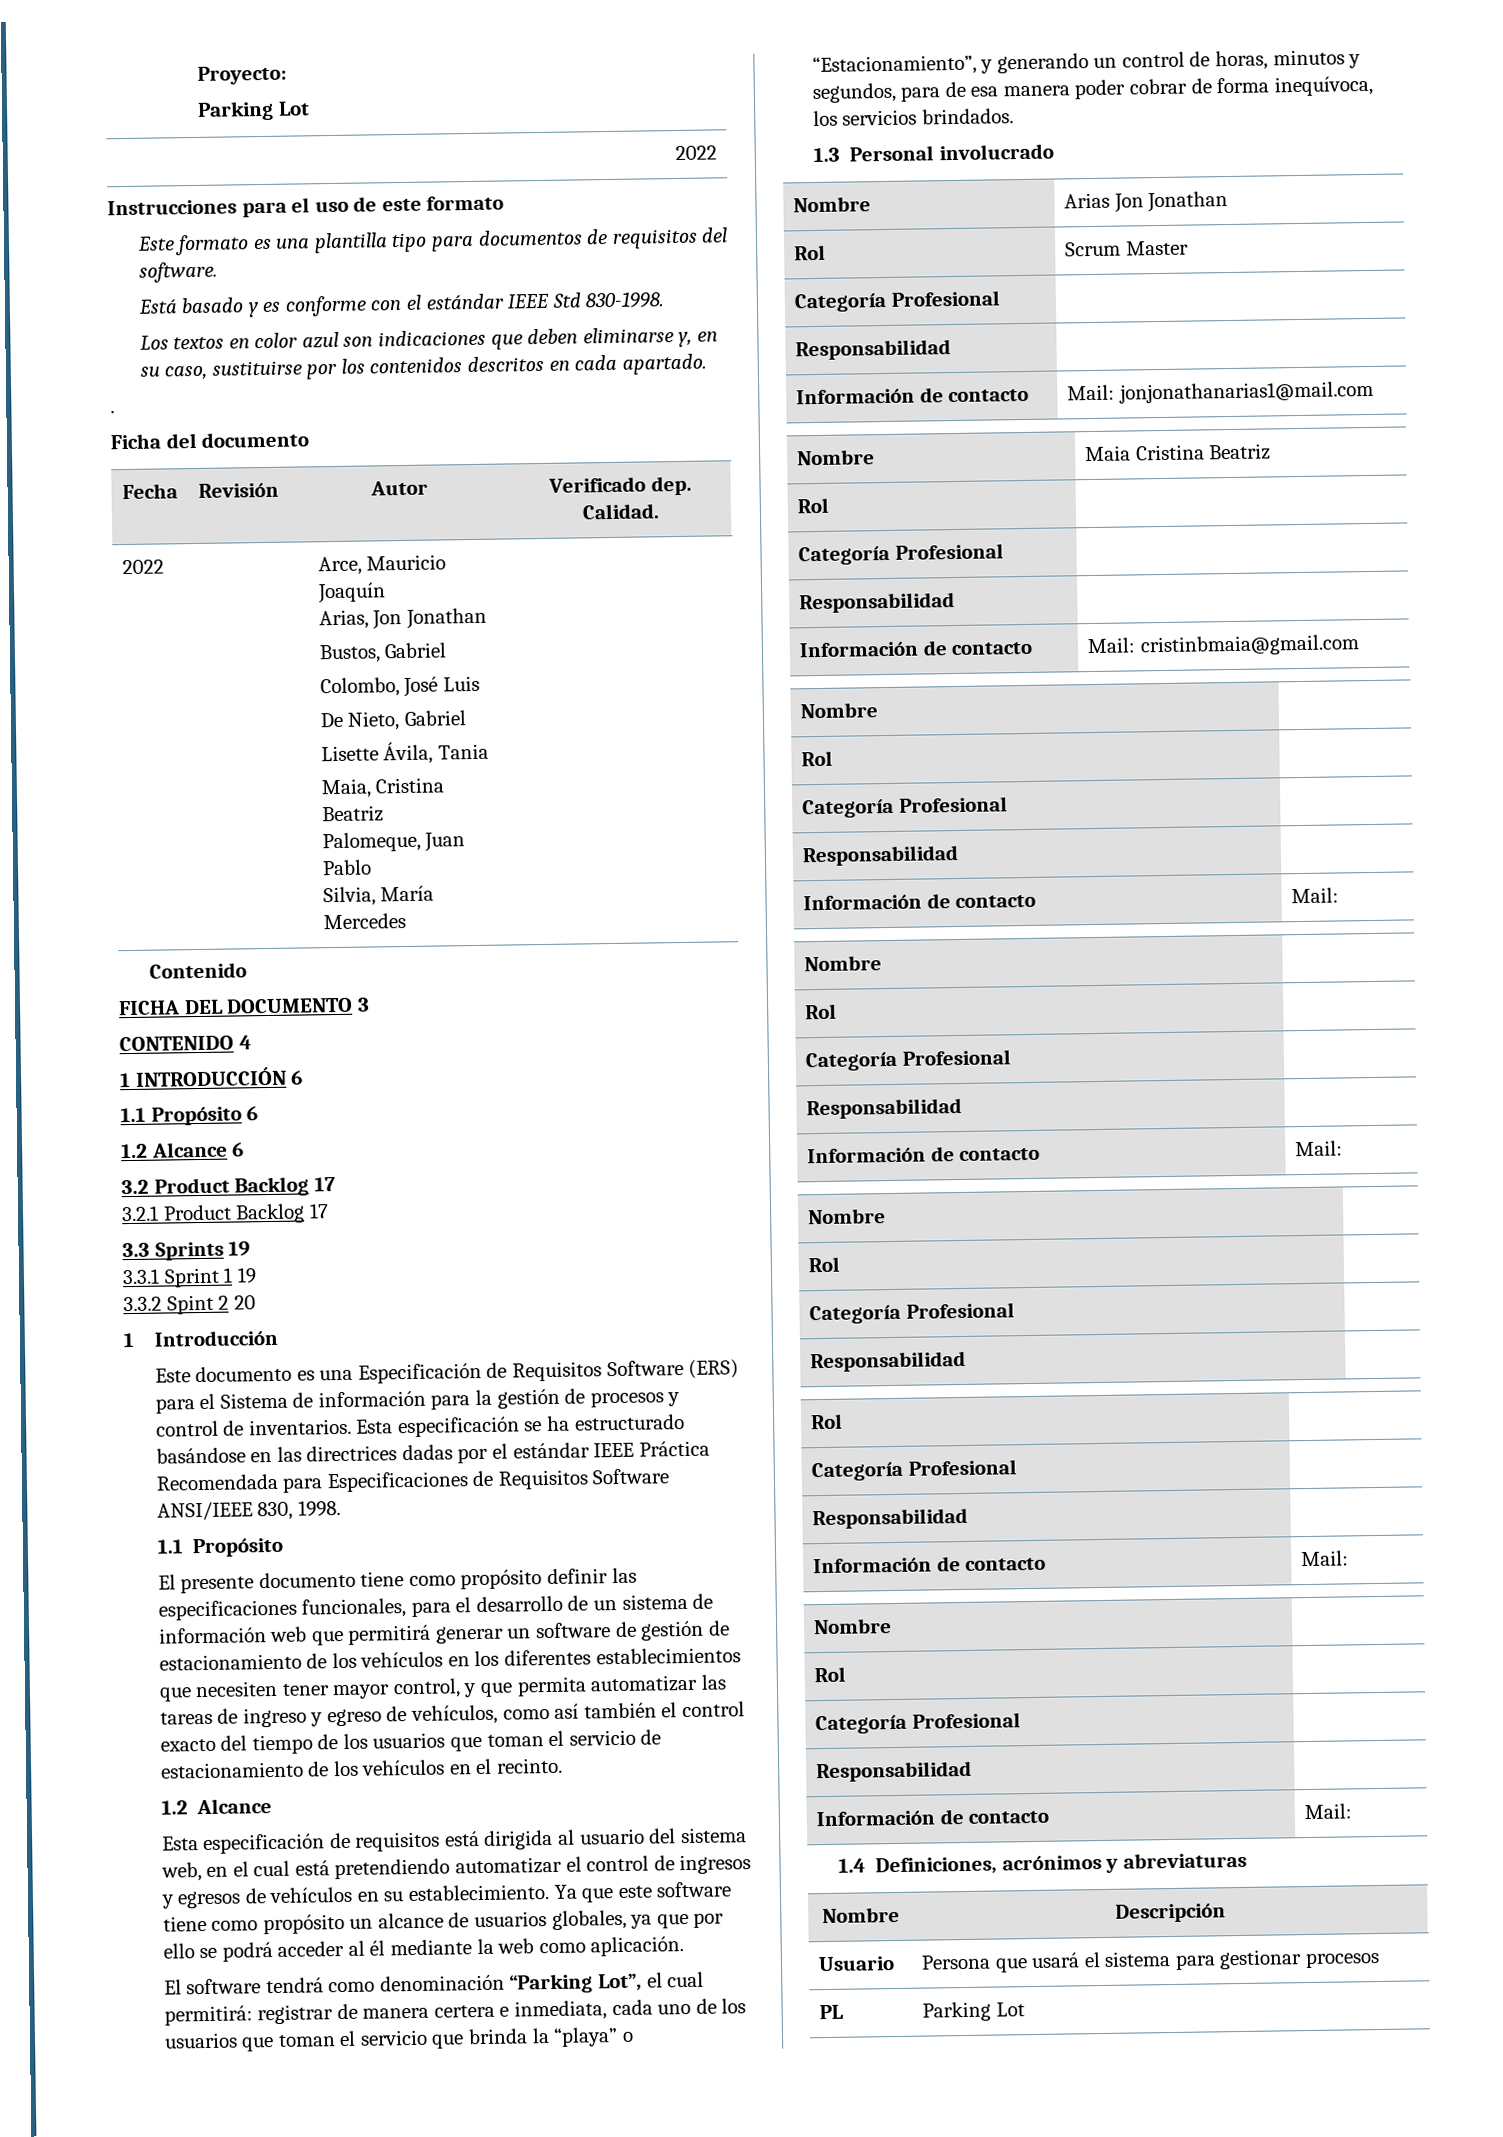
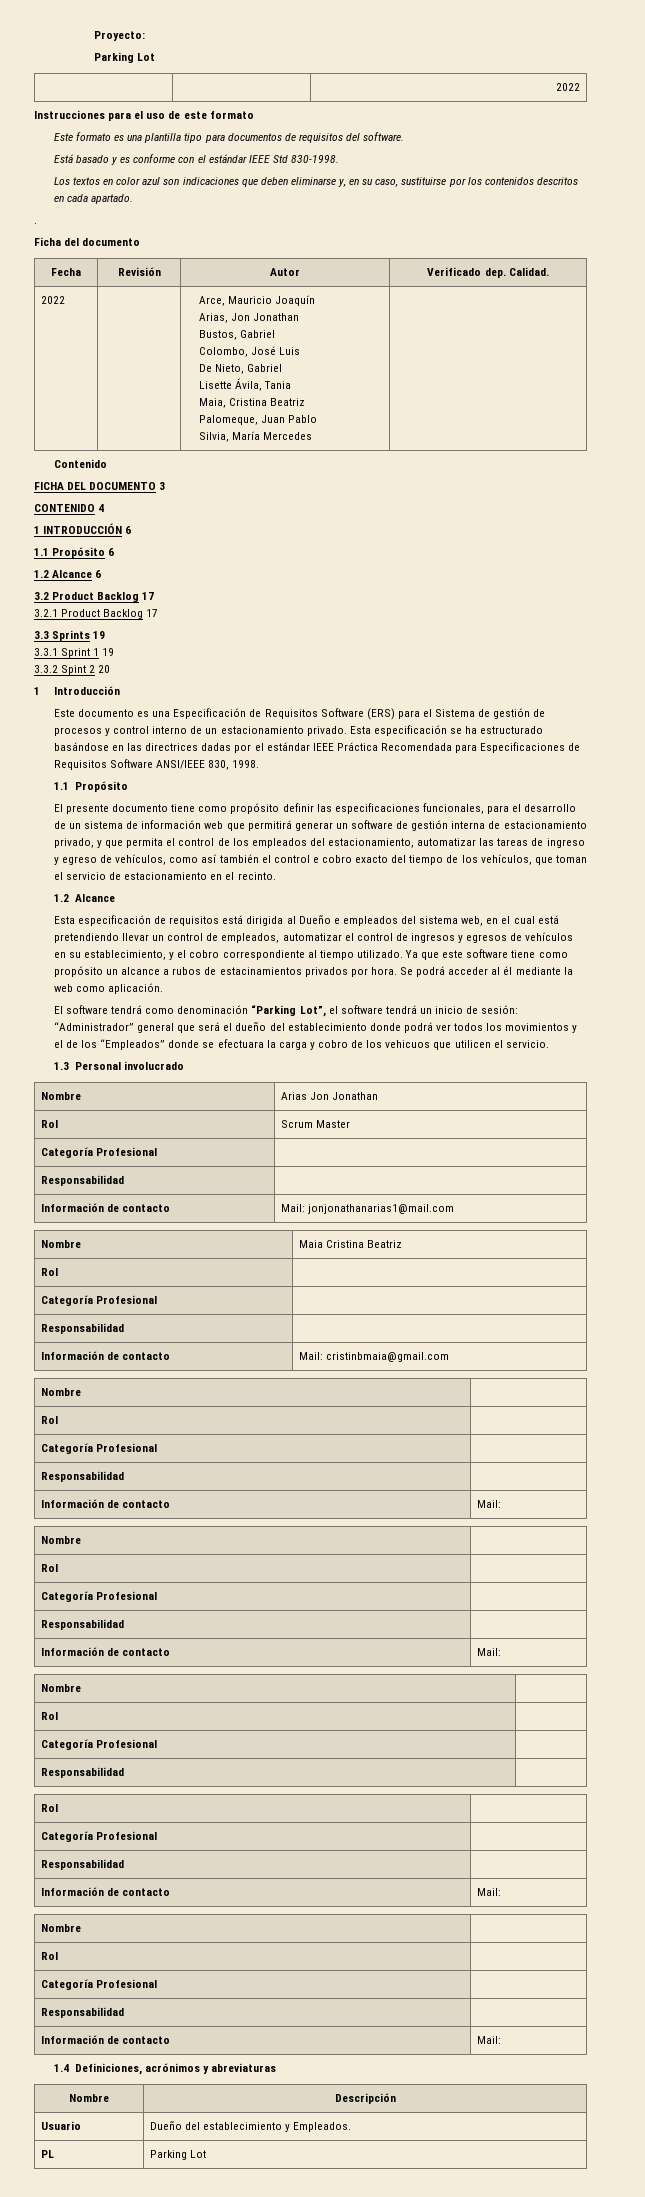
[317,1389,493,1410] información para la -> (491, 713) none
[223,1418,352,1436] de inventarios. -> [152,726,347,736] interno de un estacionamiento privado.
[707,1620,730,1636] [158,1647,741,1671] [158,1676,587,1702] de estacionamiento de los vehículos en los diferentes establecimientos que necesiten tener mayor control, y que permita -> [451,821,587,829] [53,838,415,848] interna de estacionamiento privado, y que permita el control de los empleados del estacionamiento,
(745, 1709) none -> [312,855,353,863] e cobro
[372,1732,446,1749] usuarios -> [480,854,532,865] vehículos,
[307,1759,446,1777] de los vehículos -> (208, 876) none
[579,1828,645,1845] usuario -> [298,915,398,926] Dueño e empleados
(451, 1869) none -> [122,933,280,943] llevar un control de empleados,
[408,1884,551,1902] establecimiento. -> [84,950,403,960] establecimiento, y el cobro correspondiente al tiempo utilizado.
[448,1909,725,1930] [162,1943,218,1959] de usuarios globales, ya que por ello se -> [163,967,414,977] a rubos de estacinamientos privados por hora. Se
[667,1971,705,1988] [163,1998,747,2026] [163,2027,634,2052] [811,49,1362,77] [811,75,1373,104] [812,108,1014,127] cual permitirá: registrar de manera certera e inmediata, cada uno de los usuarios que toman el servicio que brinda la “playa” o “Estacionamiento”, y generando un control de horas, minutos y segundos, para de esa manera poder cobrar de forma inequívoca, los servicios brindados. -> [340,1005,519,1014] [53,1022,578,1033] [53,1039,549,1050] software tendrá un inicio de sesión: “Administrador” general que será el dueño del establecimiento donde podrá ver todos los movimientos y el de los “Empleados” donde se efectuara la carga y cobro de los vehicuos que utilicen el servicio.
[921,1949,1380,1973] Persona que usará el sistema para gestionar procesos -> [149,2121,352,2132] Dueño del establecimiento y Empleados.

